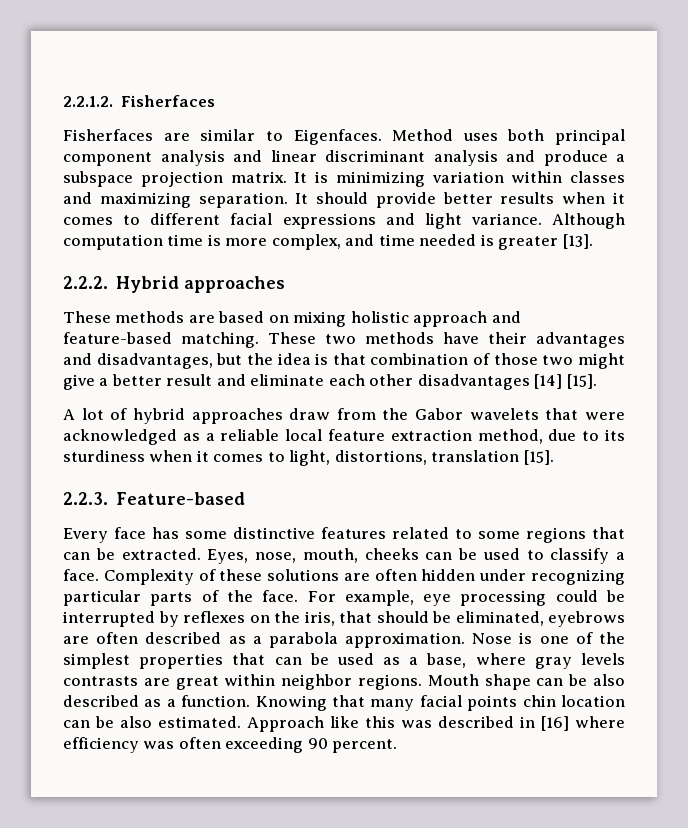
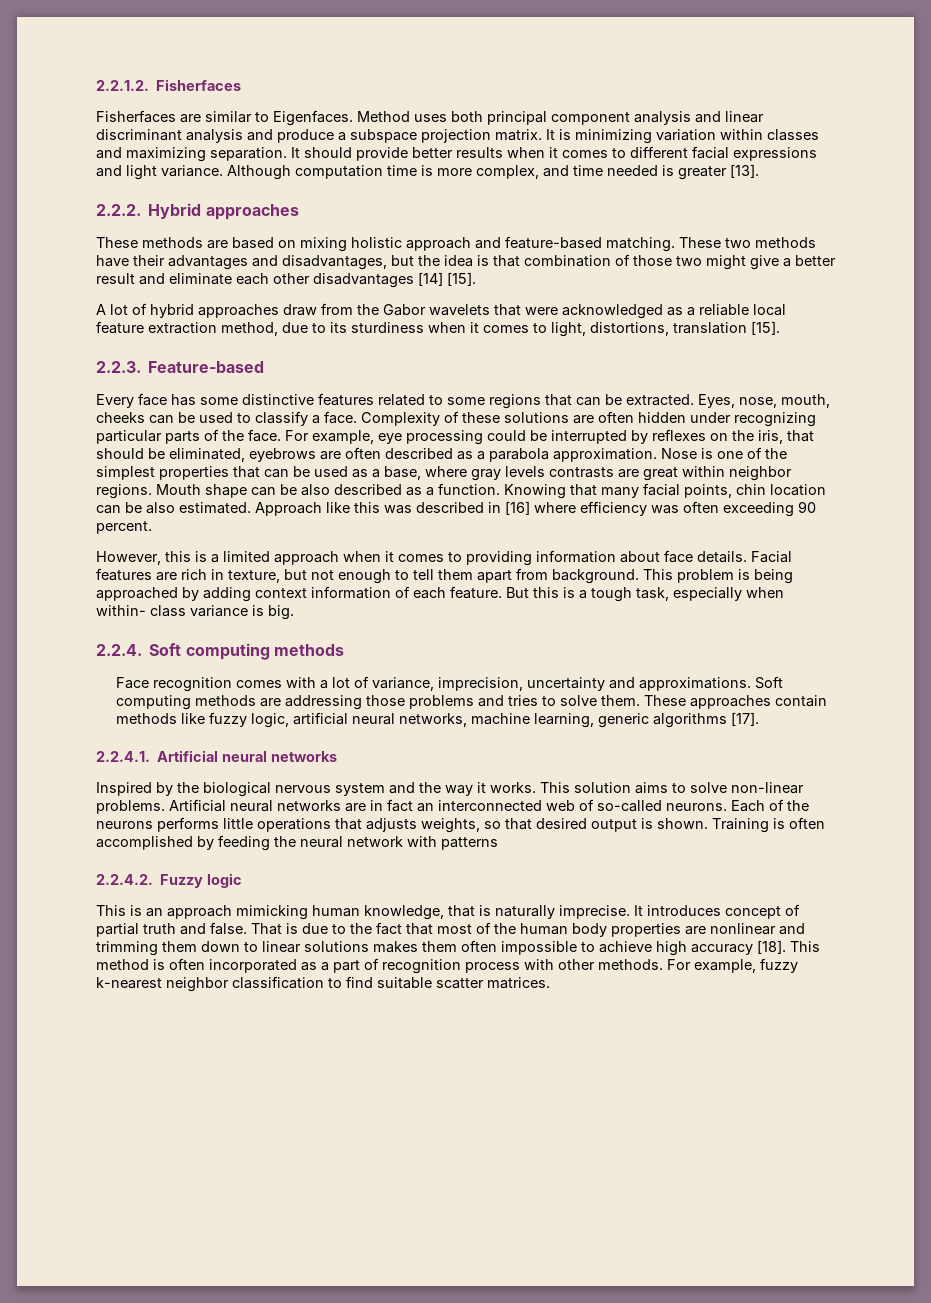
[467,695,518,711] points -> [684,484,732,498] points,
(398, 746) none -> [96,550,792,566] [96,568,793,584] [96,586,784,602] [96,605,294,620] [96,643,344,660] [116,676,784,692] [116,695,828,710] [116,712,760,728] [96,750,338,762] [96,782,804,797] [96,799,809,814] [96,817,825,833] [96,835,498,851] [96,873,243,888] [96,904,800,920] [96,922,805,937] [96,940,820,956] [96,958,798,974] [96,976,550,992] // However, this is a limited approach when it comes to providing information about face details. Facial features are rich in texture, but not enough to tell them apart from background. This problem is being approached by adding context information of each feature. But this is a tough task, especially when within- class variance is big. // 2.2.4. Soft computing methods // Face recognition comes with a lot of variance, imprecision, uncertainty and approximations. Soft computing methods are addressing those problems and tries to solve them. These approaches contain methods like fuzzy logic, artificial neural networks, machine learning, generic algorithms [17]. // 2.2.4.1. Artificial neural networks // Inspired by the biological nervous system and the way it works. This solution aims to solve non-linear problems. Artificial neural networks are in fact an interconnected web of so-called neurons. Each of the neurons performs little operations that adjusts weights, so that desired output is shown. Training is often accomplished by feeding the neural network with patterns // 2.2.4.2. Fuzzy logic // This is an approach mimicking human knowledge, that is naturally imprecise. It introduces concept of partial truth and false. That is due to the fact that most of the human body properties are nonlinear and trimming them down to linear solutions makes them often impossible to achieve high accuracy [18]. This method is often incorporated as a part of recognition process with other methods. For example, fuzzy k-nearest neighbor classification to find suitable scatter matrices.

